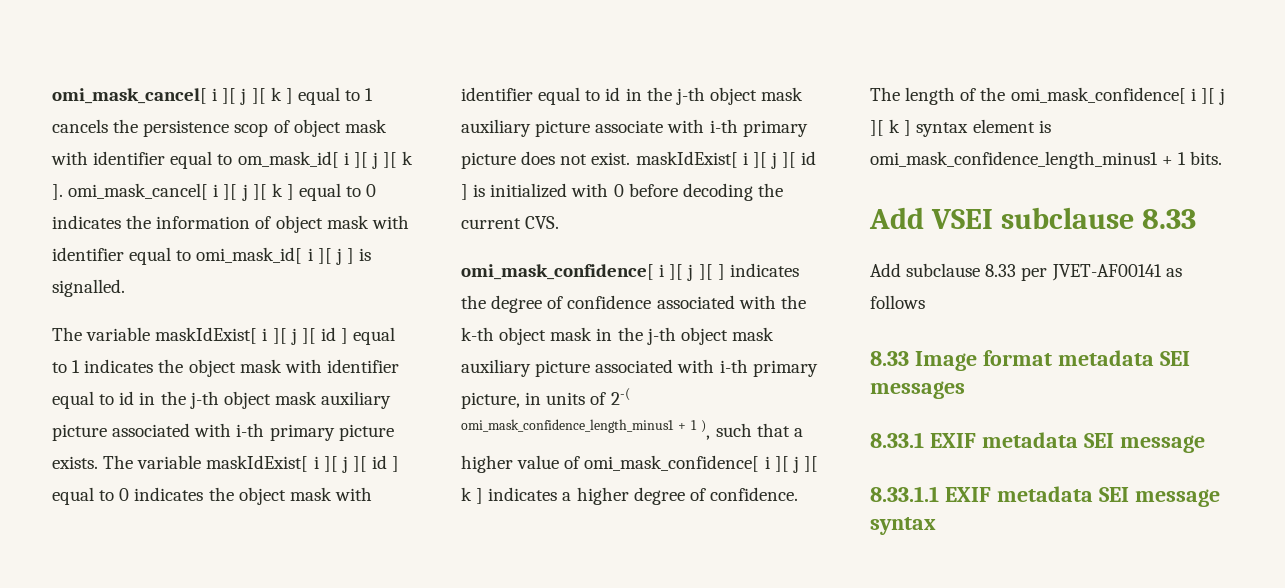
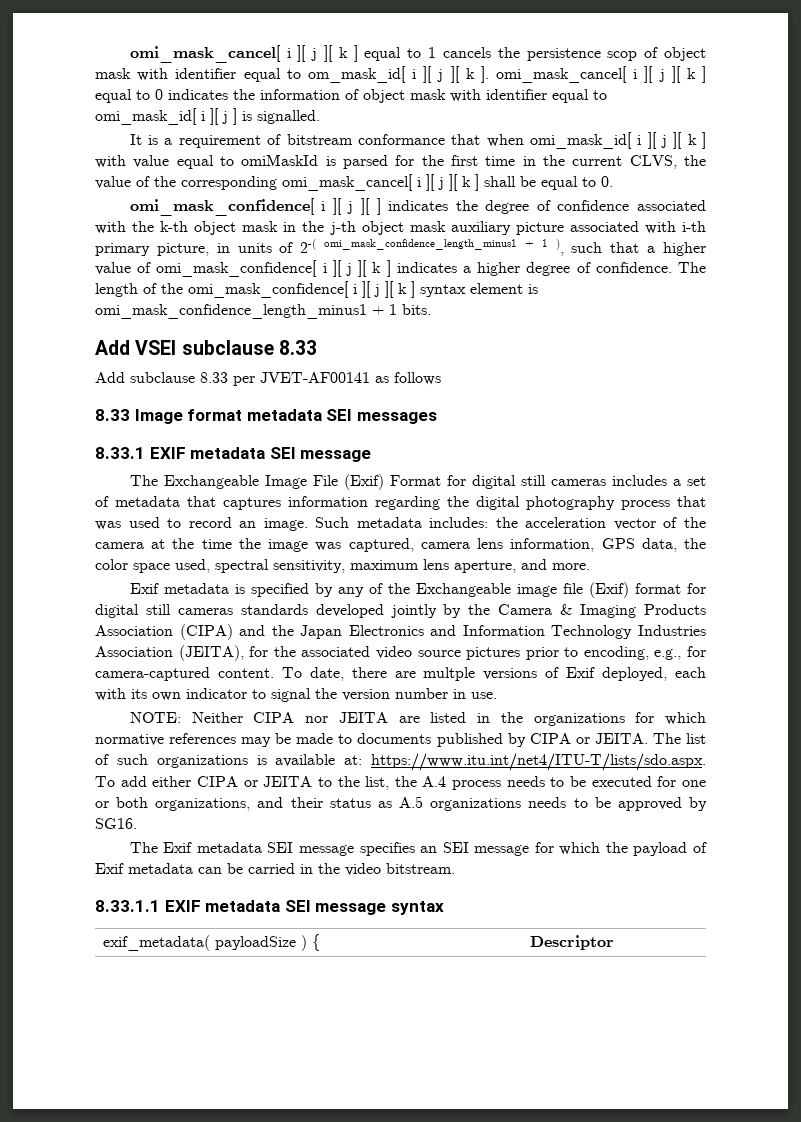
[52,327,396,345] [52,359,399,377] [52,391,392,409] [52,423,394,441] [52,455,400,473] [52,487,372,505] [461,87,804,105] [461,119,808,137] [461,151,817,169] [461,183,783,201] [461,216,560,229] The variable maskIdExist[ i ][ j ][ id ] equal to 1 indicates the object mask with identifier equal to id in the j-th object mask auxiliary picture associated with i-th primary picture exists. The variable maskIdExist[ i ][ j ][ id ] equal to 0 indicates the object mask with identifier equal to id in the j-th object mask auxiliary picture associate with i-th primary picture does not exist. maskIdExist[ i ][ j ][ id ] is initialized with 0 before decoding the current CVS. -> [129,132,706,149] [95,154,706,169] [95,174,613,191] It is a requirement of bitstream conformance that when omi_mask_id[ i ][ j ][ k ] with value equal to omiMaskId is parsed for the first time in the current CLVS, the value of the corresponding omi_mask_cancel[ i ][ j ][ k ] shall be equal to 0.
(1205, 444) none -> [129,474,706,490] [95,496,706,510] [95,517,706,531] [95,538,706,552] [95,559,590,573] [129,582,706,598] [95,604,707,618] [95,624,706,640] [95,645,706,661] [95,667,707,681] [95,688,497,702] [129,712,706,726] [95,733,707,747] [95,753,706,771] [95,776,706,790] [95,796,707,811] [95,818,137,829] [129,842,707,856] [95,863,455,876] // The Exchangeable Image File (Exif) Format for digital still cameras includes a set of metadata that captures information regarding the digital photography process that was used to record an image. Such metadata includes: the acceleration vector of the camera at the time the image was captured, camera lens information, GPS data, the color space used, spectral sensitivity, maximum lens aperture, and more. // Exif metadata is specified by any of the Exchangeable image file (Exif) format for digital still cameras standards developed jointly by the Camera & Imaging Products Association (CIPA) and the Japan Electronics and Information Technology Industries Association (JEITA), for the associated video source pictures prior to encoding, e.g., for camera-captured content. To date, there are multple versions of Exif deployed, each with its own indicator to signal the version number in use. // NOTE: Neither CIPA nor JEITA are listed in the organizations for which normative references may be made to documents published by CIPA or JEITA. The list of such organizations is available at: https://www.itu.int/net4/ITU-T/lists/sdo.aspx. To add either CIPA or JEITA to the list, the A.4 process needs to be executed for one or both organizations, and their status as A.5 organizations needs to be approved by SG16. // The Exif metadata SEI message specifies an SEI message for which the payload of Exif metadata can be carried in the video bitstream.
(936, 526) none -> [102,934,320,951] [529,935,614,950] // exif_metadata( payloadSize ) { | Descriptor

